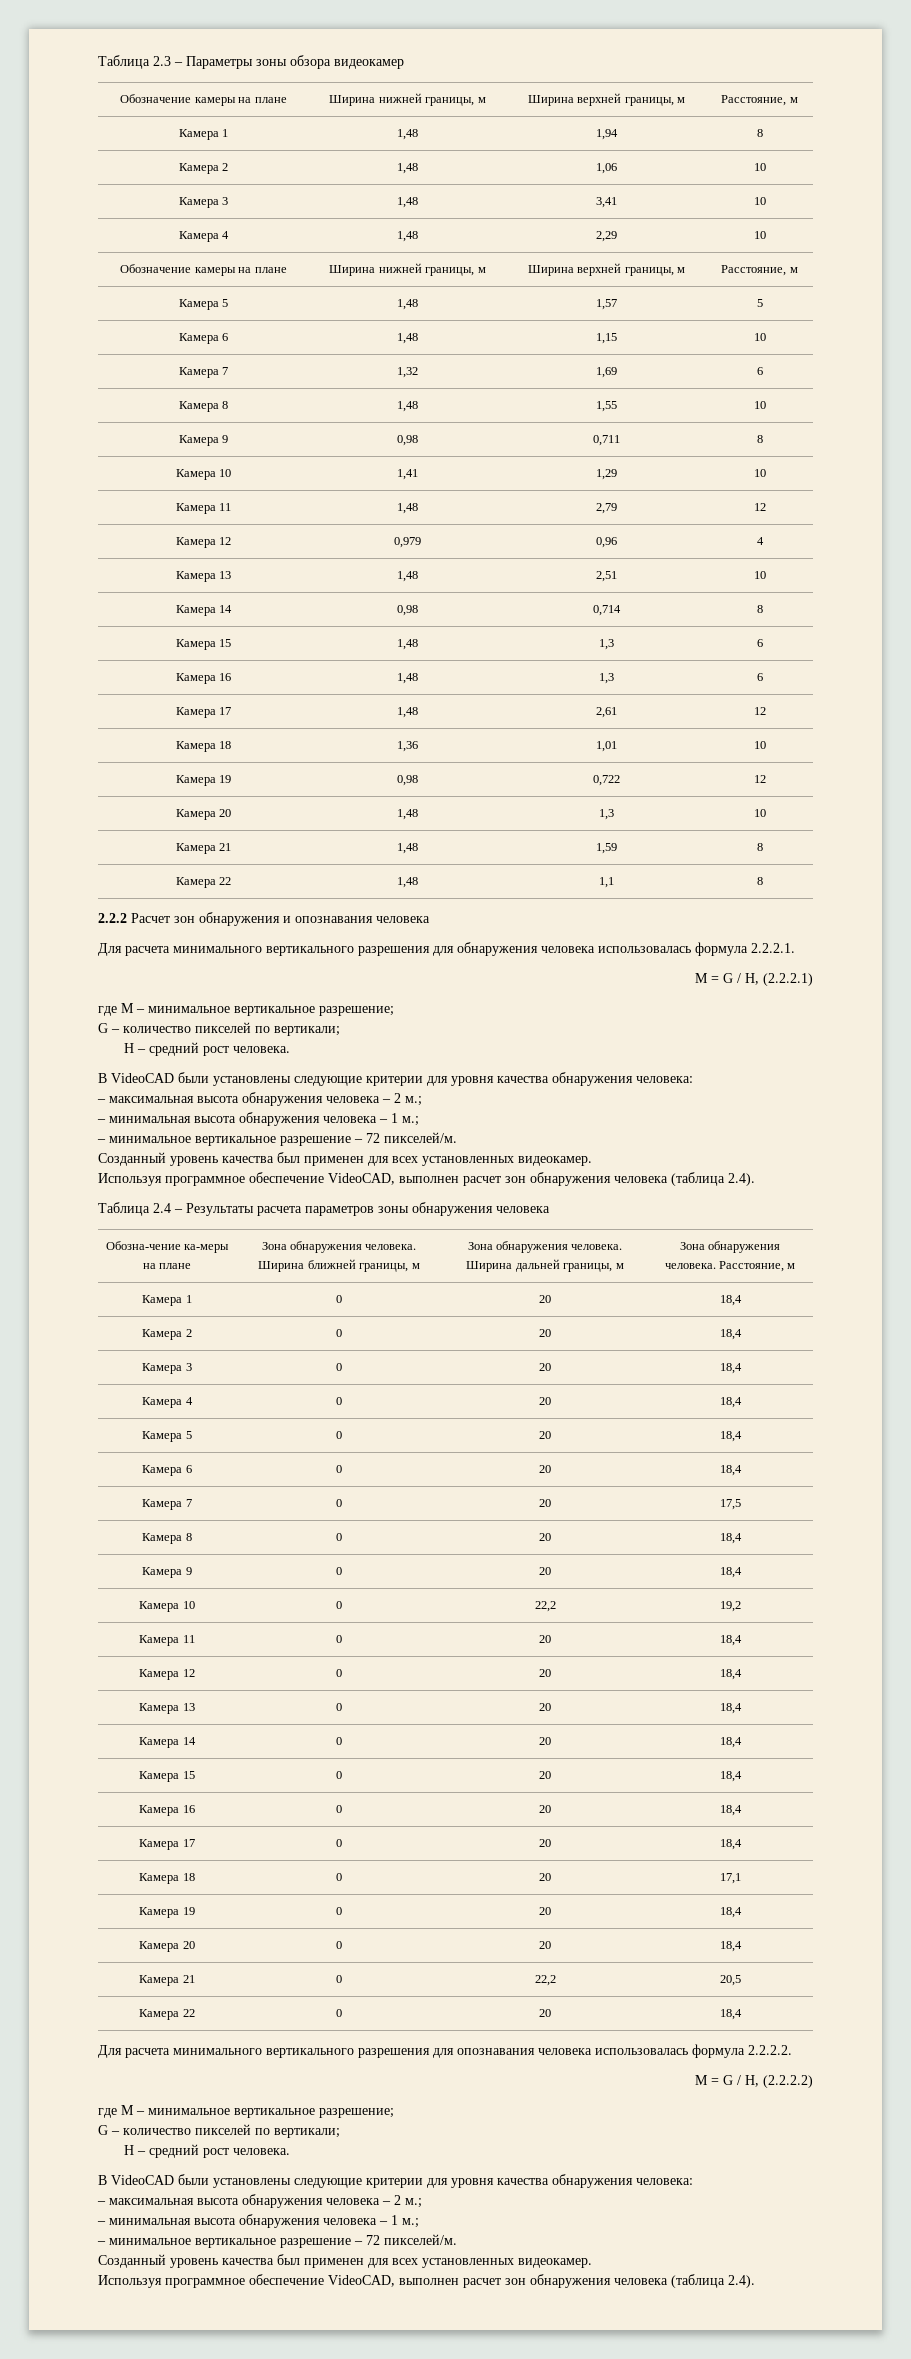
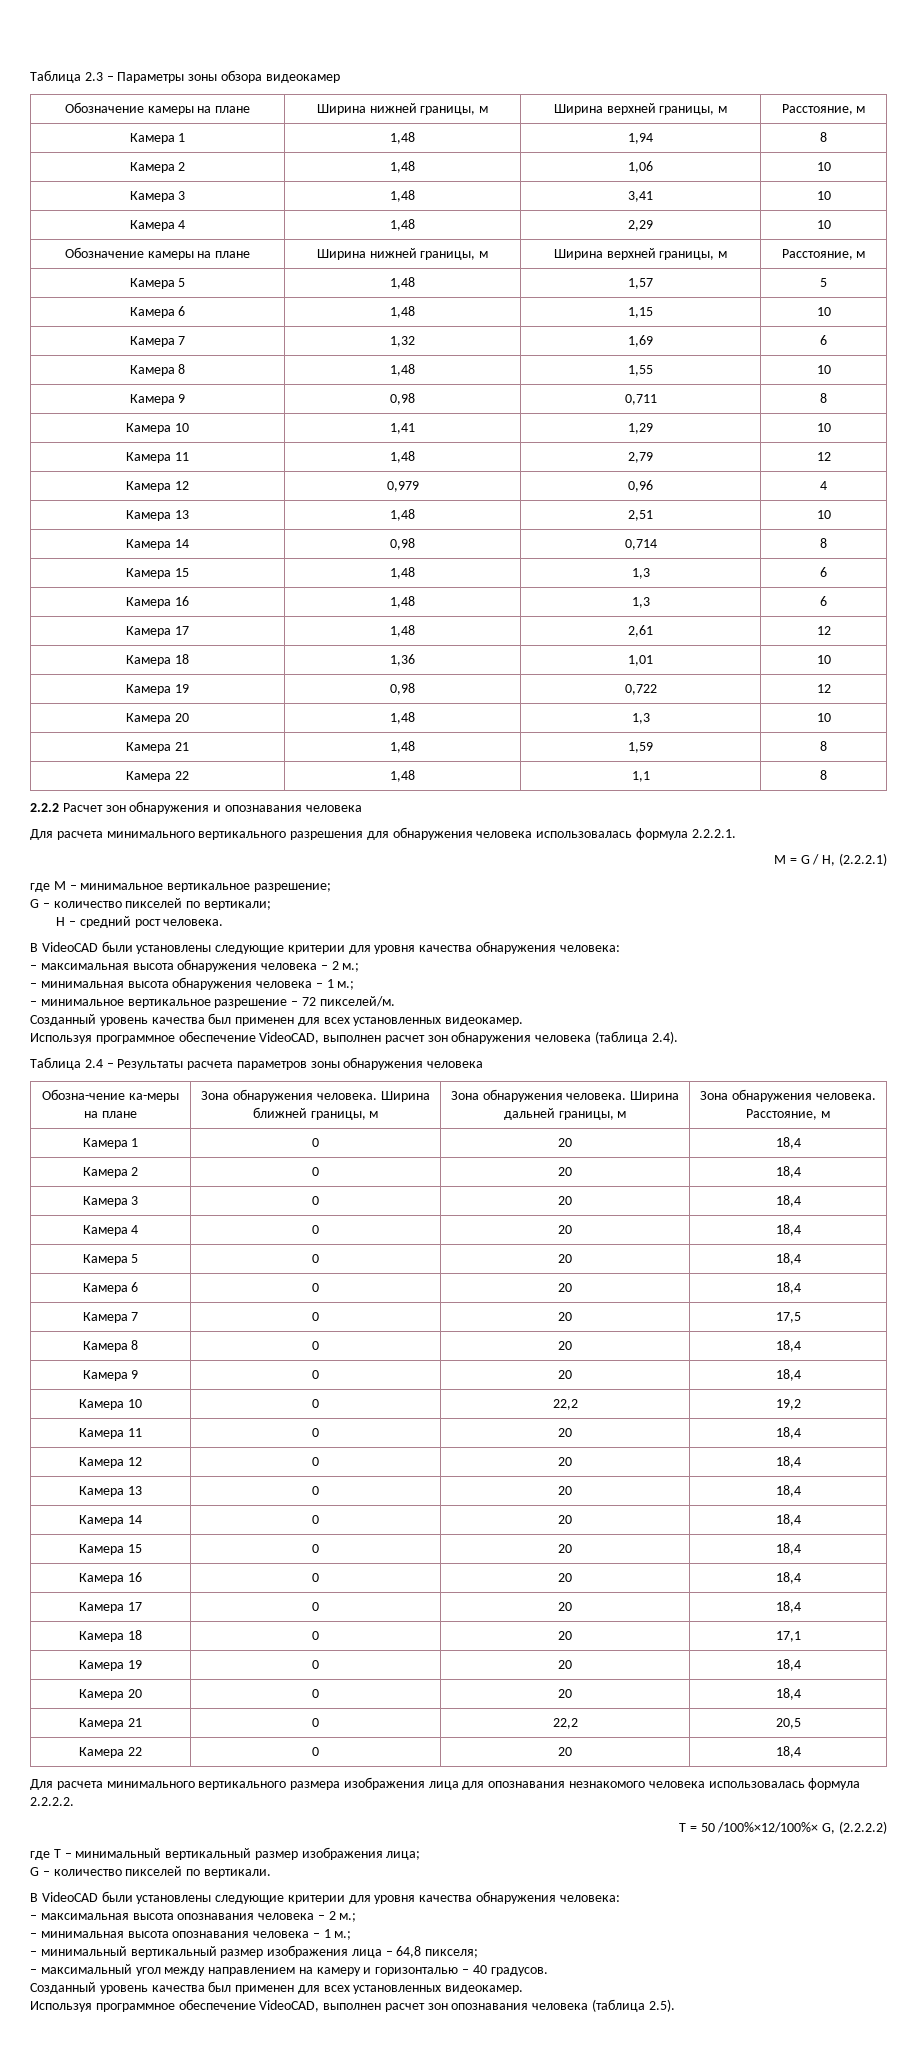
[358,2048,430,2058] разрешения -> [290,1777,459,1790] размера изображения лица
(535, 2051) none -> [569,1781,646,1788] незнакомого
[695,2075,813,2088] [98,2105,394,2118] [98,2124,340,2138] [124,2144,291,2158] M = G / H, (2.2.2.2) // где M – минимальное вертикальное разрешение; // G – количество пикселей по вертикали; // H – средний рост человека. -> [679,1821,887,1834] [30,1847,421,1860] [30,1866,271,1878] Т = 50 /100%×12/100%× G, (2.2.2.2) // где T – минимальный вертикальный размер изображения лица; // G – количество пикселей по вертикали.
[242,2194,422,2208] [97,2214,419,2228] [97,2234,457,2248] обнаружения человека – 2 м.; // – минимальная высота обнаружения человека – 1 м.; // – минимальное вертикальное разрешение – 72 пикселей/м. -> [177,1911,357,1922] [30,1929,352,1940] [30,1945,479,1958] [30,1964,548,1976] опознавания человека – 2 м.; // – минимальная высота опознавания человека – 1 м.; // – минимальный вертикальный размер изображения лица – 64,8 пикселя; // – максимальный угол между направлением на камеру и горизонталью – 40 градусов.
[530,2274,755,2288] обнаружения человека (таблица 2.4). -> [451,1999,675,2012] опознавания человека (таблица 2.5).

